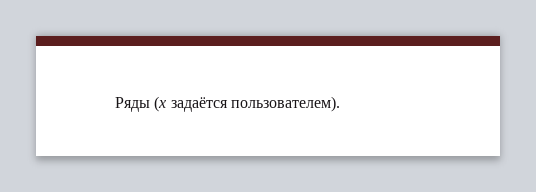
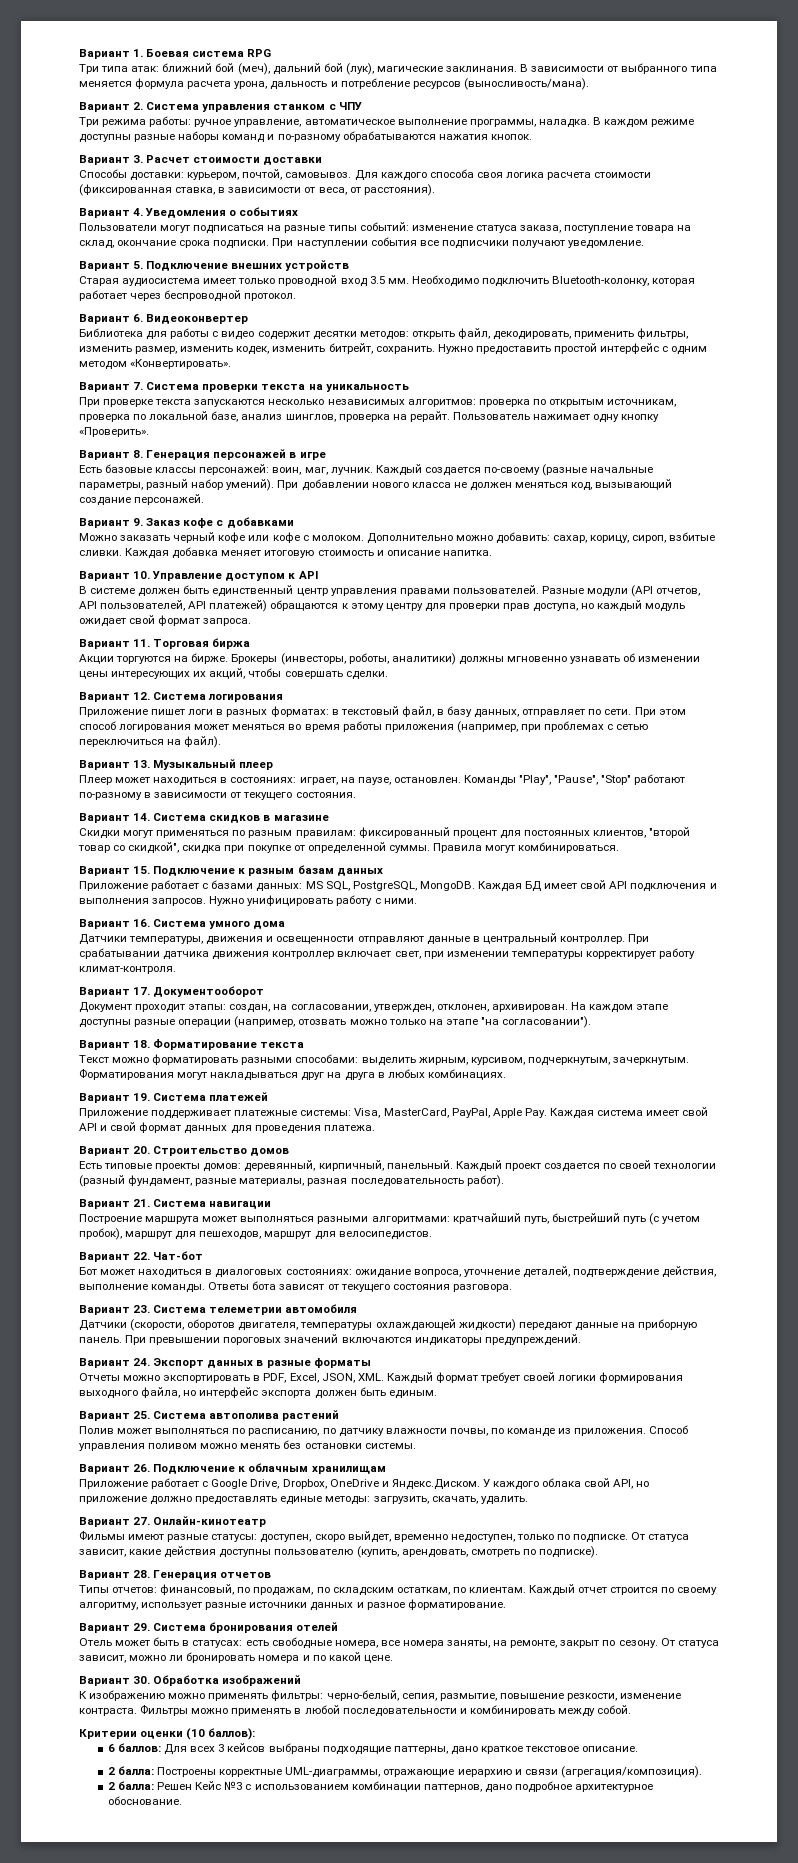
[115,96,340,112] Ряды (x задаётся пользователем). -> [79,49,272,59] [79,63,717,75] [79,78,589,90] [79,102,362,112] [79,116,695,128] [79,131,532,143] [79,155,323,165] [79,169,652,181] [79,184,435,196] [79,207,299,218] [79,222,692,234] [79,237,645,249] [79,260,350,271] [79,275,696,287] [79,290,297,302] [79,314,249,324] [79,328,689,340] [79,343,708,355] [79,359,232,370] [79,382,409,392] [79,397,677,407] [79,411,660,423] [79,427,149,437] [79,449,326,460] [79,464,654,476] [79,479,673,491] [79,494,205,506] [79,517,294,528] [79,532,716,544] [79,547,492,559] [79,571,318,581] [79,585,701,597] [79,600,686,612] [79,615,252,627] [79,638,251,649] [79,653,701,665] [79,668,388,680] [79,692,284,702] [79,706,686,718] [79,721,649,733] [79,736,222,748] [79,759,274,770] [79,774,686,786] [79,792,356,800] [79,813,329,823] [79,827,691,839] [78,842,620,854] [79,865,383,876] [79,880,717,892] [79,895,417,906] [79,919,286,929] [79,933,650,945] [79,948,696,960] [79,966,176,974] [79,986,265,997] [79,1002,669,1013] [79,1016,592,1028] [79,1039,305,1050] [79,1054,689,1066] [79,1069,506,1081] [79,1092,269,1103] [79,1107,709,1119] [79,1122,375,1134] [79,1146,290,1156] [79,1160,717,1172] [79,1175,504,1187] [79,1199,272,1209] [79,1213,701,1225] [79,1228,432,1240] [79,1251,204,1262] [79,1266,717,1278] [79,1281,512,1293] [79,1304,358,1315] [79,1319,698,1331] [79,1334,581,1346] [79,1358,371,1368] [79,1372,684,1384] [79,1387,437,1399] [79,1410,340,1421] [79,1425,689,1437] [79,1440,416,1451] [79,1463,386,1474] [79,1478,650,1490] [79,1496,528,1505] [79,1516,267,1527] [79,1531,690,1543] [79,1546,598,1558] [79,1570,272,1580] [79,1584,718,1596] [79,1599,506,1611] [79,1622,339,1633] [79,1637,719,1649] [79,1652,393,1663] [79,1675,302,1686] [79,1690,682,1701] [79,1705,632,1717] [79,1728,256,1740] [107,1743,639,1755] [107,1766,702,1778] [107,1781,654,1793] [107,1796,182,1805] Вариант 1. Боевая система RPG // Три типа атак: ближний бой (меч), дальний бой (лук), магические заклинания. В зависимости от выбранного типа меняется формула расчета урона, дальность и потребление ресурсов (выносливость/мана). // Вариант 2. Система управления станком с ЧПУ // Три режима работы: ручное управление, автоматическое выполнение программы, наладка. В каждом режиме доступны разные наборы команд и по-разному обрабатываются нажатия кнопок. // Вариант 3. Расчет стоимости доставки // Способы доставки: курьером, почтой, самовывоз. Для каждого способа своя логика расчета стоимости (фиксированная ставка, в зависимости от веса, от расстояния). // Вариант 4. Уведомления о событиях // Пользователи могут подписаться на разные типы событий: изменение статуса заказа, поступление товара на склад, окончание срока подписки. При наступлении события все подписчики получают уведомление. // Вариант 5. Подключение внешних устройств // Старая аудиосистема имеет только проводной вход 3.5 мм. Необходимо подключить Bluetooth-колонку, которая работает через беспроводной протокол. // Вариант 6. Видеоконвертер // Библиотека для работы с видео содержит десятки методов: открыть файл, декодировать, применить фильтры, изменить размер, изменить кодек, изменить битрейт, сохранить. Нужно предоставить простой интерфейс с одним методом «Конвертировать». // Вариант 7. Система проверки текста на уникальность // При проверке текста запускаются несколько независимых алгоритмов: проверка по открытым источникам, проверка по локальной базе, анализ шинглов, проверка на рерайт. Пользователь нажимает одну кнопку «Проверить». // Вариант 8. Генерация персонажей в игре // Есть базовые классы персонажей: воин, маг, лучник. Каждый создается по-своему (разные начальные параметры, разный набор умений). При добавлении нового класса не должен меняться код, вызывающий создание персонажей. // Вариант 9. Заказ кофе с добавками // Можно заказать черный кофе или кофе с молоком. Дополнительно можно добавить: сахар, корицу, сироп, взбитые сливки. Каждая добавка меняет итоговую стоимость и описание напитка. // Вариант 10. Управление доступом к API // В системе должен быть единственный центр управления правами пользователей. Разные модули (API отчетов, API пользователей, API платежей) обращаются к этому центру для проверки прав доступа, но каждый модуль ожидает свой формат запроса. // Вариант 11. Торговая биржа // Акции торгуются на бирже. Брокеры (инвесторы, роботы, аналитики) должны мгновенно узнавать об изменении цены интересующих их акций, чтобы совершать сделки. // Вариант 12. Система логирования // Приложение пишет логи в разных форматах: в текстовый файл, в базу данных, отправляет по сети. При этом способ логирования может меняться во время работы приложения (например, при проблемах с сетью переключиться на файл). // Вариант 13. Музыкальный плеер // Плеер может находиться в состояниях: играет, на паузе, остановлен. Команды "Play", "Pause", "Stop" работают по-разному в зависимости от текущего состояния. // Вариант 14. Система скидков в магазине // Скидки могут применяться по разным правилам: фиксированный процент для постоянных клиентов, "второй товар со скидкой", скидка при покупке от определенной суммы. Правила могут комбинироваться. // Вариант 15. Подключение к разным базам данных // Приложение работает с базами данных: MS SQL, PostgreSQL, MongoDB. Каждая БД имеет свой API подключения и выполнения запросов. Нужно унифицировать работу с ними. // Вариант 16. Система умного дома // Датчики температуры, движения и освещенности отправляют данные в центральный контроллер. При срабатывании датчика движения контроллер включает свет, при изменении температуры корректирует работу климат-контроля. // Вариант 17. Документооборот // Документ проходит этапы: создан, на согласовании, утвержден, отклонен, архивирован. На каждом этапе доступны разные операции (например, отозвать можно только на этапе "на согласовании"). // Вариант 18. Форматирование текста // Текст можно форматировать разными способами: выделить жирным, курсивом, подчеркнутым, зачеркнутым. Форматирования могут накладываться друг на друга в любых комбинациях. // Вариант 19. Система платежей // Приложение поддерживает платежные системы: Visa, MasterCard, PayPal, Apple Pay. Каждая система имеет свой API и свой формат данных для проведения платежа. // Вариант 20. Строительство домов // Есть типовые проекты домов: деревянный, кирпичный, панельный. Каждый проект создается по своей технологии (разный фундамент, разные материалы, разная последовательность работ). // Вариант 21. Система навигации // Построение маршрута может выполняться разными алгоритмами: кратчайший путь, быстрейший путь (с учетом пробок), маршрут для пешеходов, маршрут для велосипедистов. // Вариант 22. Чат-бот // Бот может находиться в диалоговых состояниях: ожидание вопроса, уточнение деталей, подтверждение действия, выполнение команды. Ответы бота зависят от текущего состояния разговора. // Вариант 23. Система телеметрии автомобиля // Датчики (скорости, оборотов двигателя, температуры охлаждающей жидкости) передают данные на приборную панель. При превышении пороговых значений включаются индикаторы предупреждений. // Вариант 24. Экспорт данных в разные форматы // Отчеты можно экспортировать в PDF, Excel, JSON, XML. Каждый формат требует своей логики формирования выходного файла, но интерфейс экспорта должен быть единым. // Вариант 25. Система автополива растений // Полив может выполняться по расписанию, по датчику влажности почвы, по команде из приложения. Способ управления поливом можно менять без остановки системы. // Вариант 26. Подключение к облачным хранилищам // Приложение работает с Google Drive, Dropbox, OneDrive и Яндекс.Диском. У каждого облака свой API, но приложение должно предоставлять единые методы: загрузить, скачать, удалить. // Вариант 27. Онлайн-кинотеатр // Фильмы имеют разные статусы: доступен, скоро выйдет, временно недоступен, только по подписке. От статуса зависит, какие действия доступны пользователю (купить, арендовать, смотреть по подписке). // Вариант 28. Генерация отчетов // Типы отчетов: финансовый, по продажам, по складским остаткам, по клиентам. Каждый отчет строится по своему алгоритму, использует разные источники данных и разное форматирование. // Вариант 29. Система бронирования отелей // Отель может быть в статусах: есть свободные номера, все номера заняты, на ремонте, закрыт по сезону. От статуса зависит, можно ли бронировать номера и по какой цене. // Вариант 30. Обработка изображений // К изображению можно применять фильтры: черно-белый, сепия, размытие, повышение резкости, изменение контраста. Фильтры можно применять в любой последовательности и комбинировать между собой. // Критерии оценки (10 баллов): // 6 баллов: Для всех 3 кейсов выбраны подходящие паттерны, дано краткое текстовое описание. // 2 балла: Построены корректные UML-диаграммы, отражающие иерархию и связи (агрегация/композиция). // 2 балла: Решен Кейс №3 с использованием комбинации паттернов, дано подробное архитектурное обоснование.

